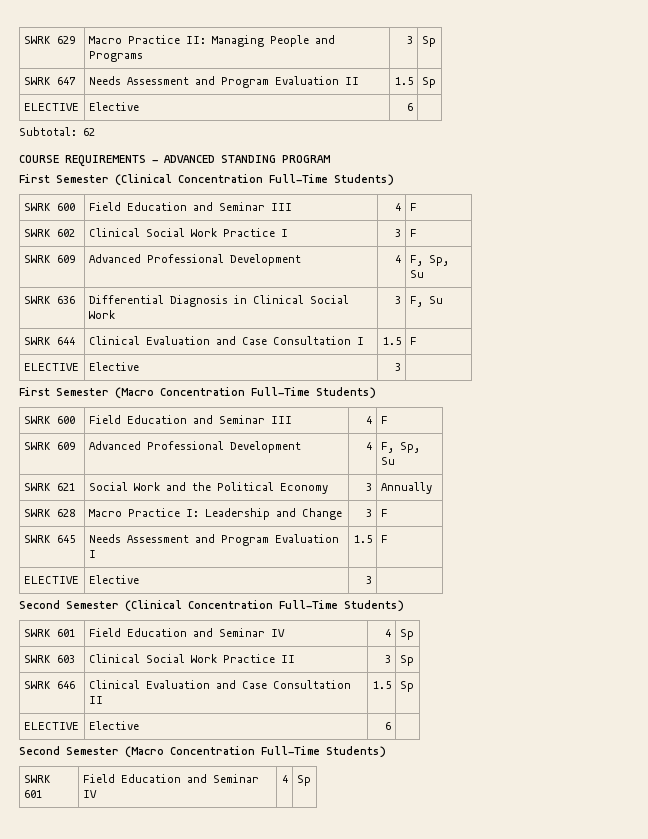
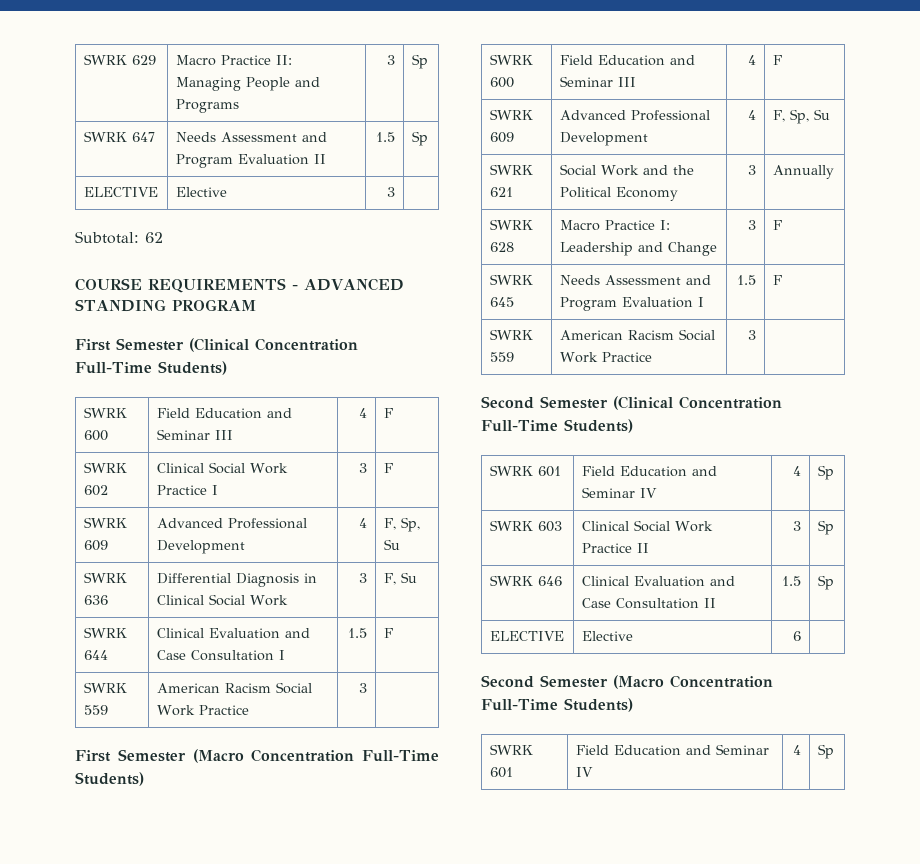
[407,103,414,111] 6 -> [387,187,396,197] 3
[23,363,79,371] [88,362,139,371] ELECTIVE | Elective -> [83,682,127,693] [83,705,108,715] [156,682,312,694] [156,705,249,716] SWRK 559 | American Racism Social Work Practice
[23,576,79,584] [88,575,139,584] ELECTIVE | Elective -> [489,329,533,340] [489,352,514,362] [559,329,715,341] [559,352,652,363] SWRK 559 | American Racism Social Work Practice

